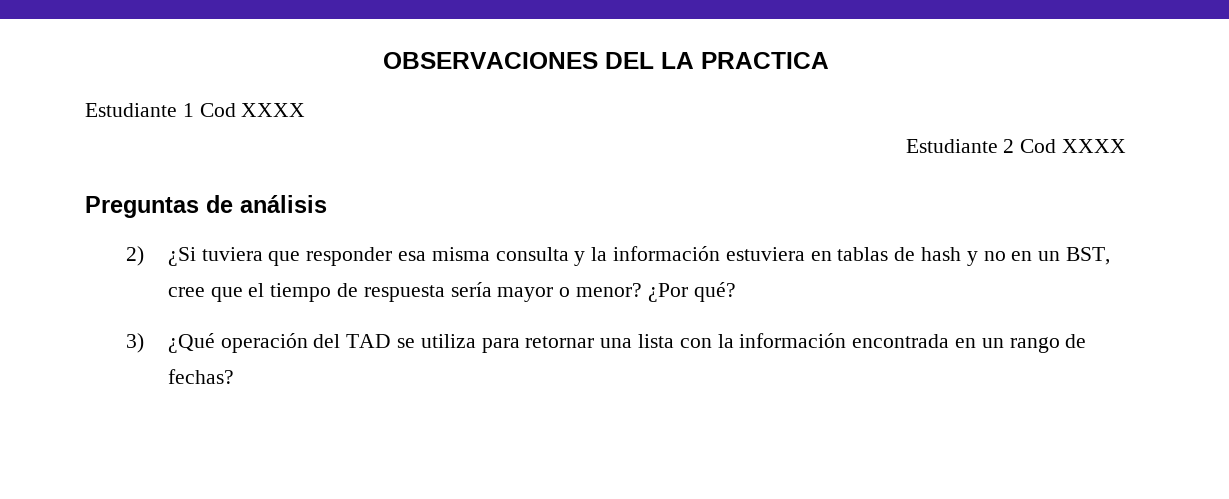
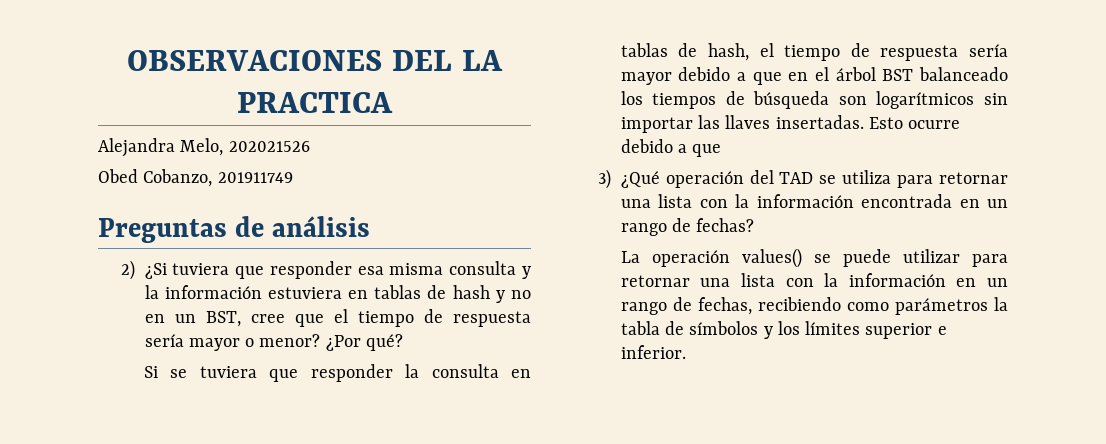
[85,103,306,117] [905,139,1126,153] Estudiante 1 Cod XXXX // Estudiante 2 Cod XXXX -> [98,138,310,157] [98,169,293,187] Alejandra Melo, 202021526 // Obed Cobanzo, 201911749
(736, 292) none -> [143,364,531,382] [620,43,1008,61] [620,67,1008,85] [620,91,1008,109] [620,115,961,133] [620,139,722,157] // Si se tuviera que responder la consulta en tablas de hash, el tiempo de respuesta sería mayor debido a que en el árbol BST balanceado los tiempos de búsqueda son logarítmicos sin importar las llaves insertadas. Esto ocurre debido a que
(234, 376) none -> [620,248,1008,268] [620,273,1008,287] [620,297,1008,315] [620,321,947,339] [620,345,686,359] // La operación values() se puede utilizar para retornar una lista con la información en un rango de fechas, recibiendo como parámetros la tabla de símbolos y los límites superior e inferior.

